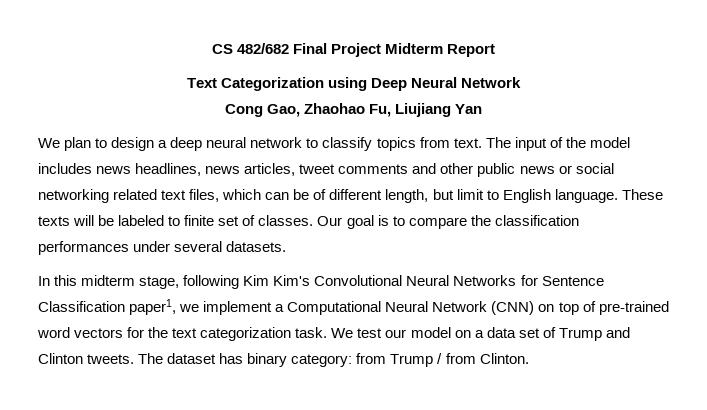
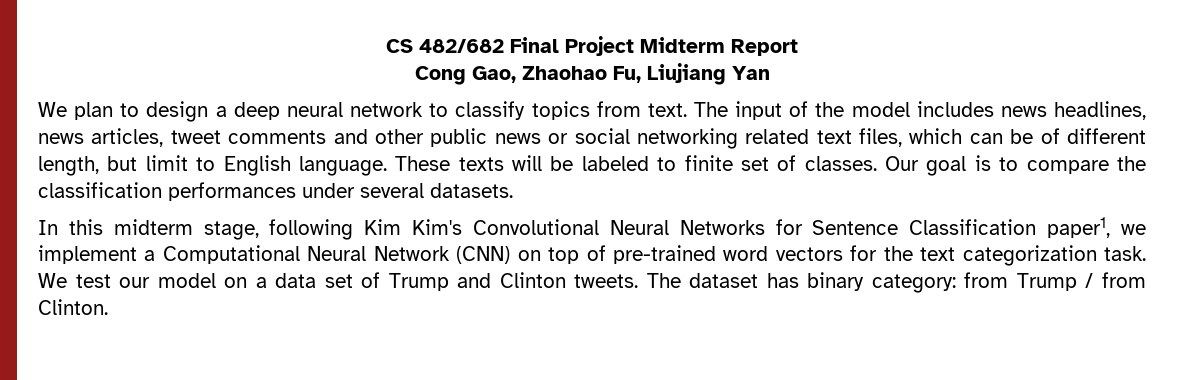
[186,77,522,91] // Text Categorization using Deep Neural Network -> (798, 47) none

